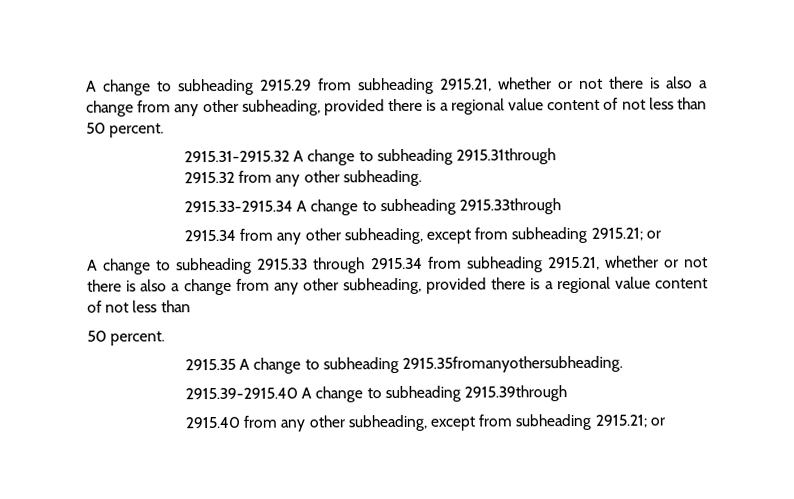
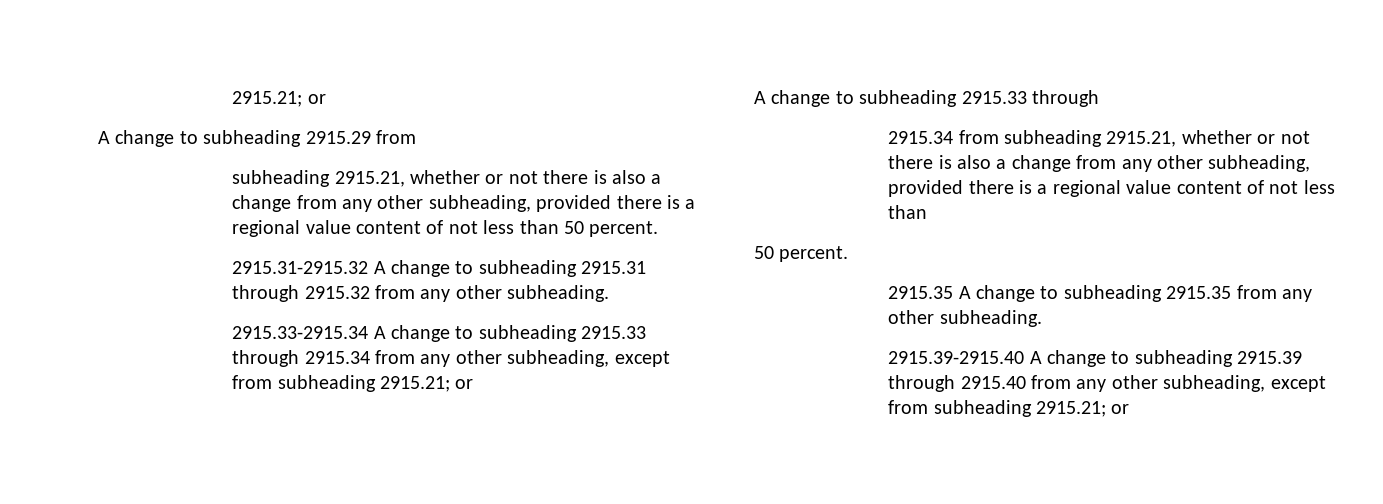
(86, 86) none -> [232,91,326,107] 2915.21; or //
(352, 84) none -> (416, 137) //
[456,148,557,165] 2915.31through // -> [581,261,647,274] [232,285,300,302] 2915.31 through
[459,198,562,215] 2915.33through // -> [581,326,647,339] [232,350,300,367] 2915.33 through
(366, 265) none -> (1099, 98) //
[402,355,624,373] 2915.35fromanyothersubheading. -> [1166,285,1313,302] [888,310,1042,327] 2915.35 from any other subheading.
[464,385,568,402] 2915.39through // -> [1237,351,1303,364] [888,375,956,392] 2915.39 through

